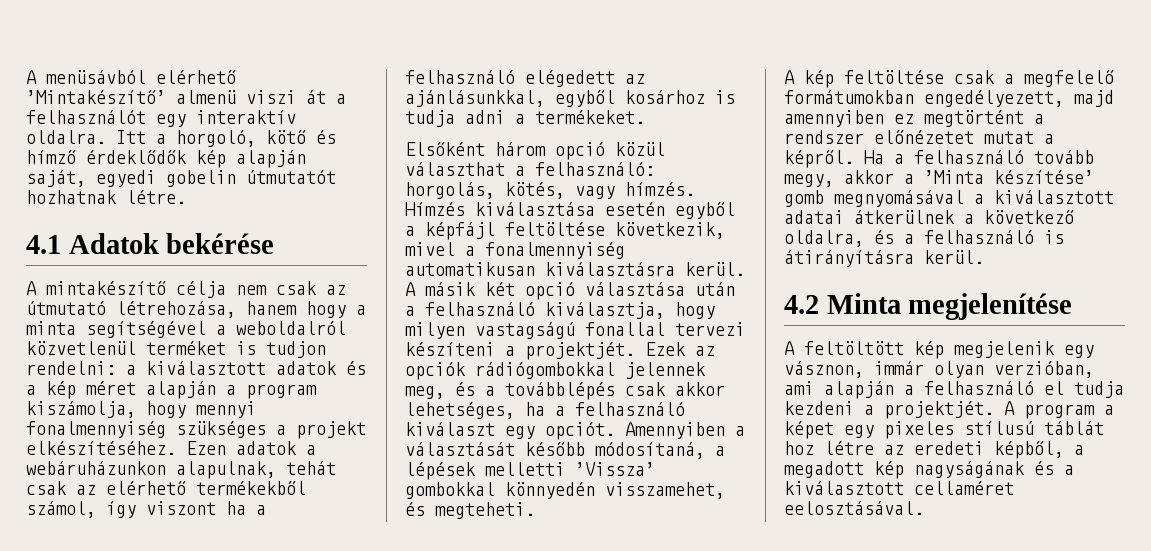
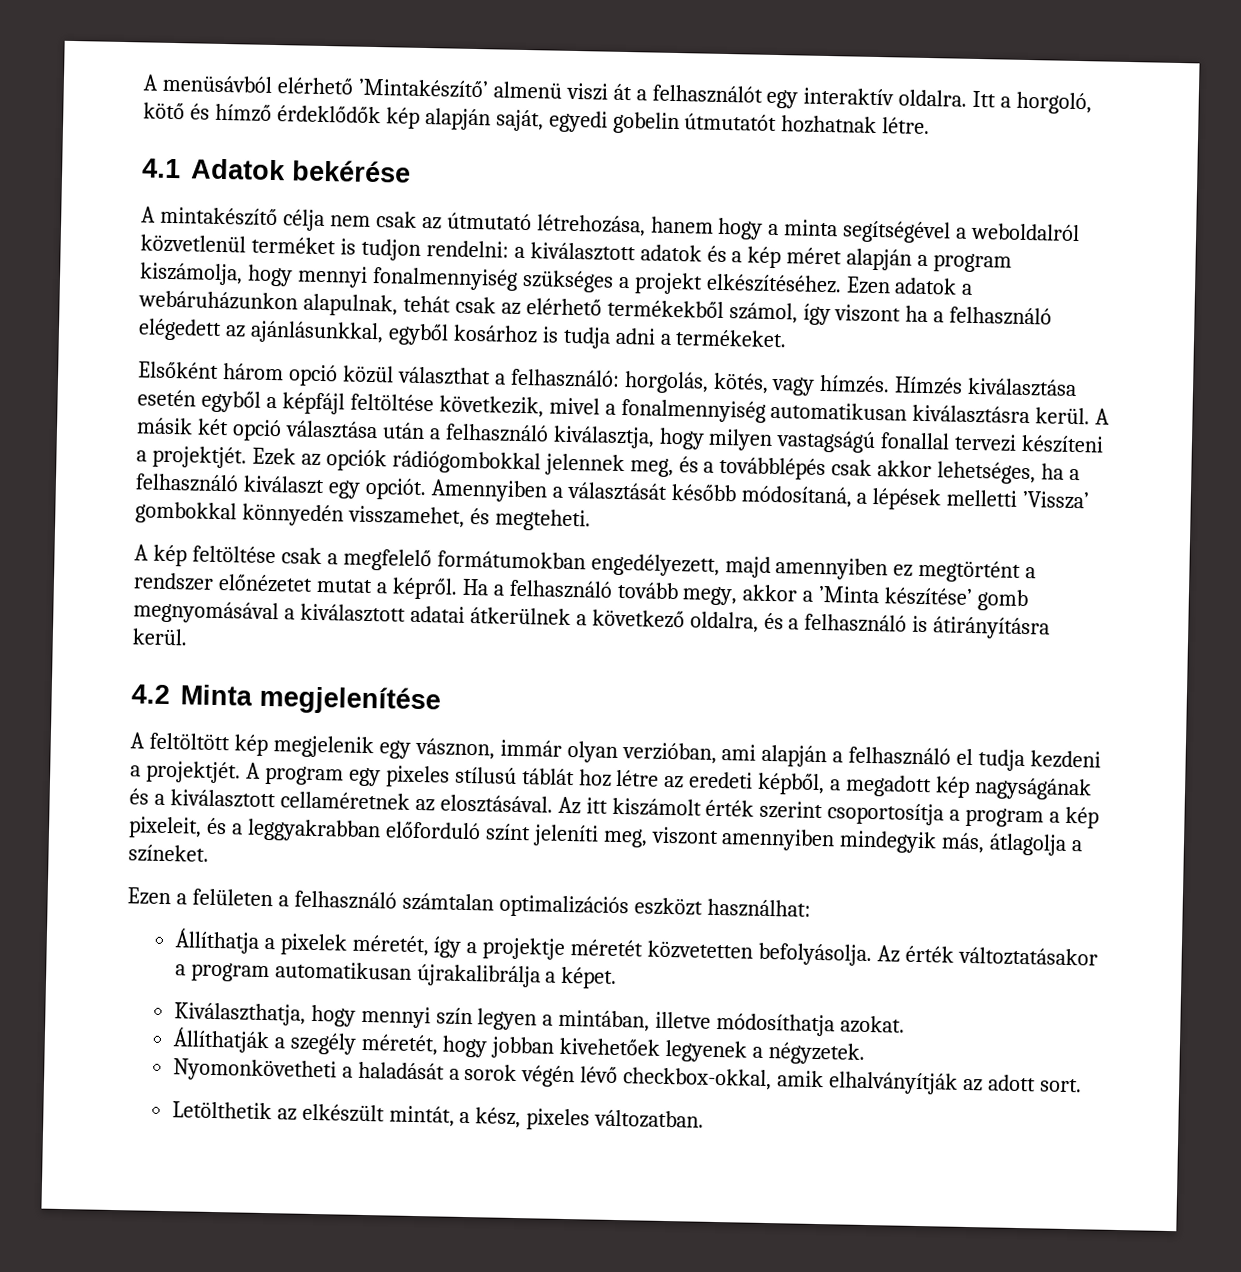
[1104,405,1114,415] [784,421,834,439] a képet -> (344, 775) none
[914,481,1014,495] [784,501,924,515] cellaméret eelosztásával. -> [279,791,1100,829] [128,816,1084,856] [128,844,209,863] [127,887,811,919] [174,928,1098,967] [174,961,618,989] [173,1002,906,1037] [172,1027,866,1065] [172,1058,1082,1095] [171,1101,705,1131] cellaméretnek az elosztásával. Az itt kiszámolt érték szerint csoportosítja a program a kép pixeleit, és a leggyakrabban előforduló színt jeleníti meg, viszont amennyiben mindegyik más, átlagolja a színeket. // Ezen a felületen a felhasználó számtalan optimalizációs eszközt használhat: // Állíthatja a pixelek méretét, így a projektje méretét közvetetten befolyásolja. Az érték változtatásakor a program automatikusan újrakalibrálja a képet. // Kiválaszthatja, hogy mennyi szín legyen a mintában, illetve módosíthatja azokat. // Állíthatják a szegély méretét, hogy jobban kivehetőek legyenek a négyzetek. // Nyomonkövetheti a haladását a sorok végén lévő checkbox-okkal, amik elhalványítják az adott sort. // Letölthetik az elkészült mintát, a kész, pixeles változatban.

